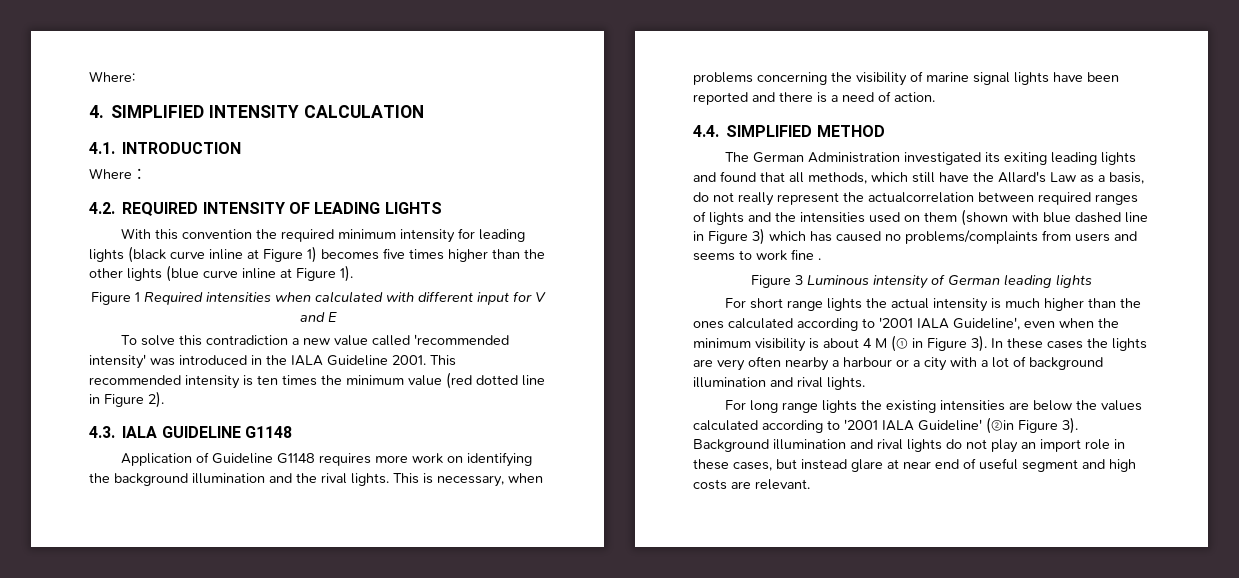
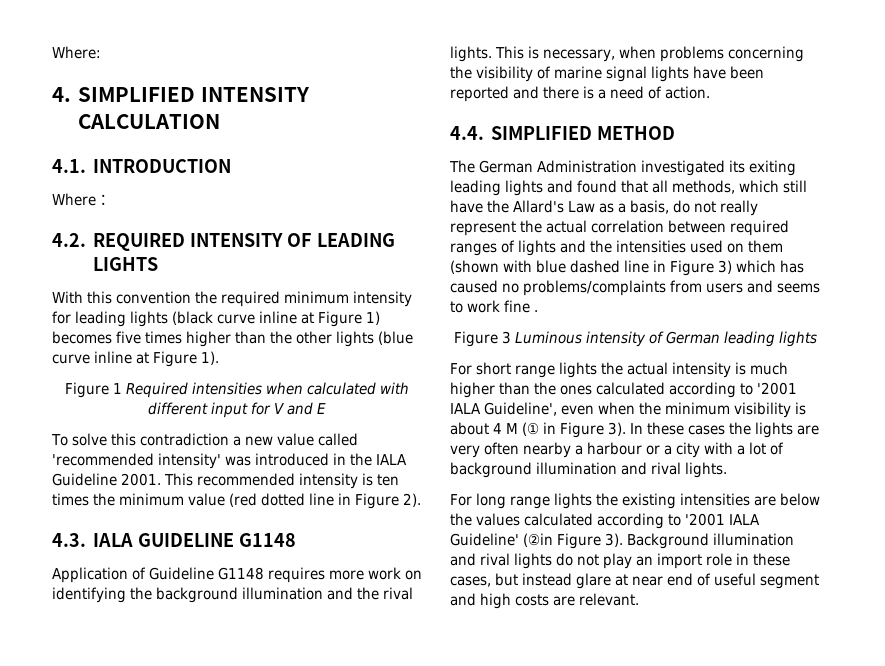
[868,192,974,203] actualcorrelation -> [546,220,664,233] actual correlation

